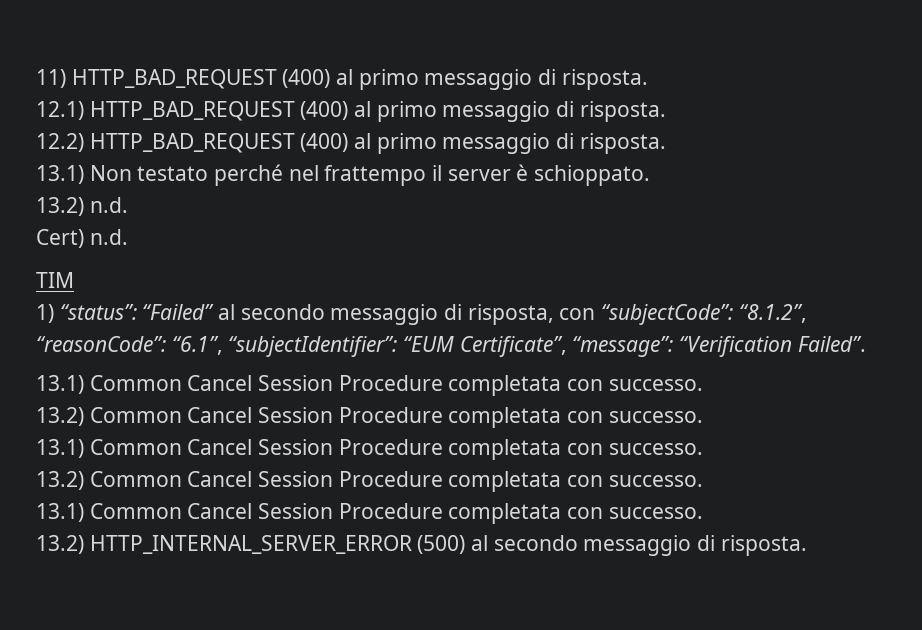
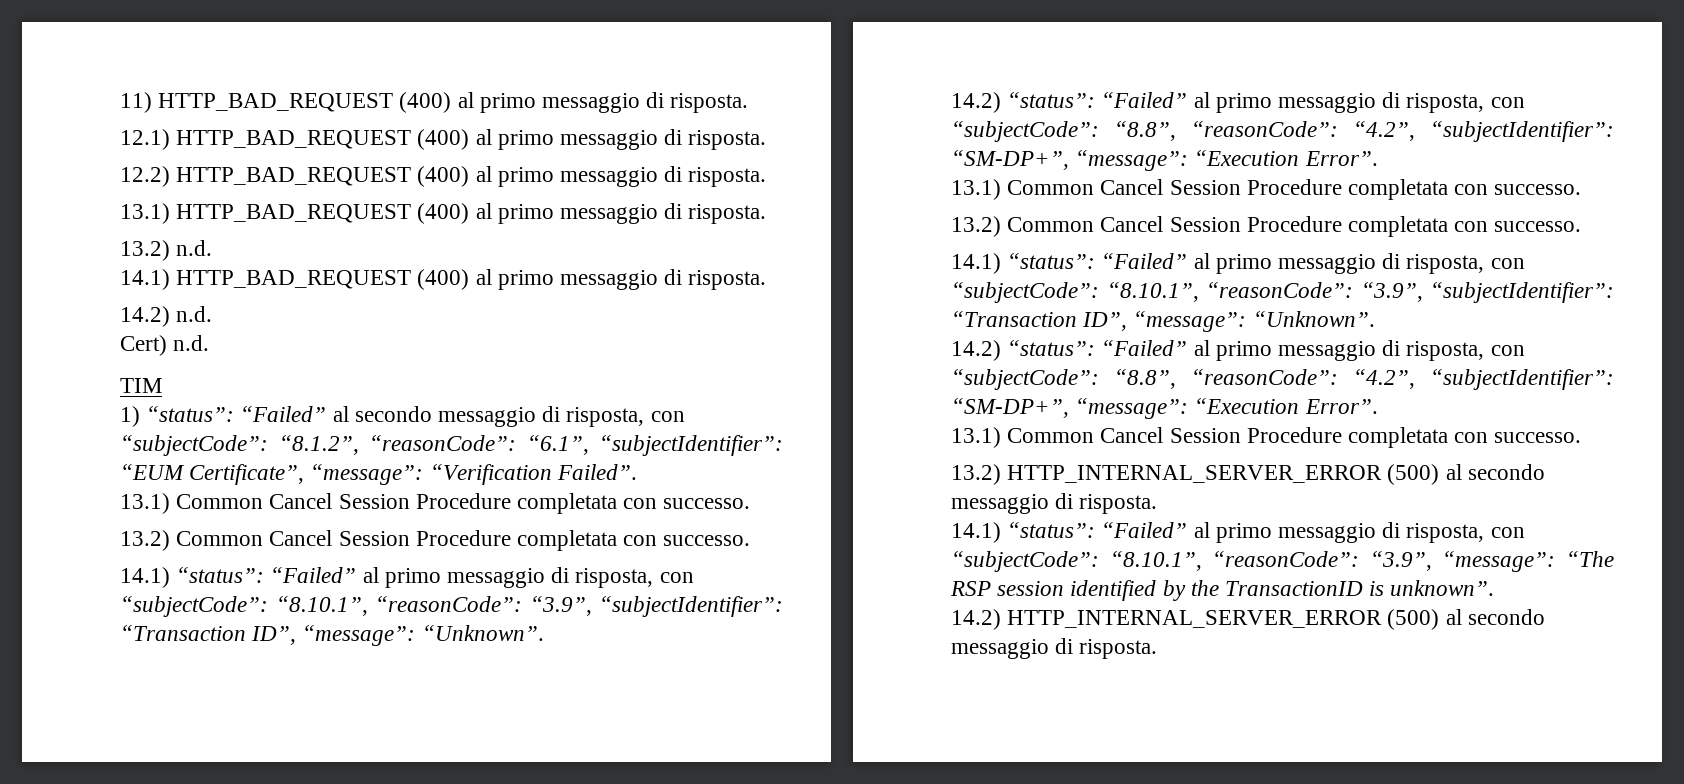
[89,164,651,186] [36,197,84,216] Non testato perché nel frattempo il server è schioppato. // 13.2) -> [176,203,767,224] [120,240,213,261] [120,269,767,290] [120,306,170,327] HTTP_BAD_REQUEST (400) al primo messaggio di risposta. // 13.2) n.d. // 14.1) HTTP_BAD_REQUEST (400) al primo messaggio di risposta. // 14.2)
(703, 417) none -> [120,567,694,588] [120,596,783,617] [120,625,544,646] [951,92,1525,113] [951,121,1614,142] [951,150,1378,171] // 14.1) “status”: “Failed” al primo messaggio di risposta, con “subjectCode”: “8.10.1”, “reasonCode”: “3.9”, “subjectIdentifier”: “Transaction ID”, “message”: “Unknown”. // 14.2) “status”: “Failed” al primo messaggio di risposta, con “subjectCode”: “8.8”, “reasonCode”: “4.2”, “subjectIdentifier”: “SM-DP+”, “message”: “Execution Error”.
(703, 481) none -> [951,253,1525,274] [951,282,1614,303] [951,311,1375,332] [951,340,1525,361] [951,369,1614,390] [951,398,1378,419] // 14.1) “status”: “Failed” al primo messaggio di risposta, con “subjectCode”: “8.10.1”, “reasonCode”: “3.9”, “subjectIdentifier”: “Transaction ID”, “message”: “Unknown”. // 14.2) “status”: “Failed” al primo messaggio di risposta, con “subjectCode”: “8.8”, “reasonCode”: “4.2”, “subjectIdentifier”: “SM-DP+”, “message”: “Execution Error”.
(807, 545) none -> [951,522,1525,543] [951,551,1614,572] [950,580,1495,601] [951,609,1545,630] [951,638,1158,659] // 14.1) “status”: “Failed” al primo messaggio di risposta, con “subjectCode”: “8.10.1”, “reasonCode”: “3.9”, “message”: “The RSP session identified by the TransactionID is unknown”. // 14.2) HTTP_INTERNAL_SERVER_ERROR (500) al secondo messaggio di risposta.

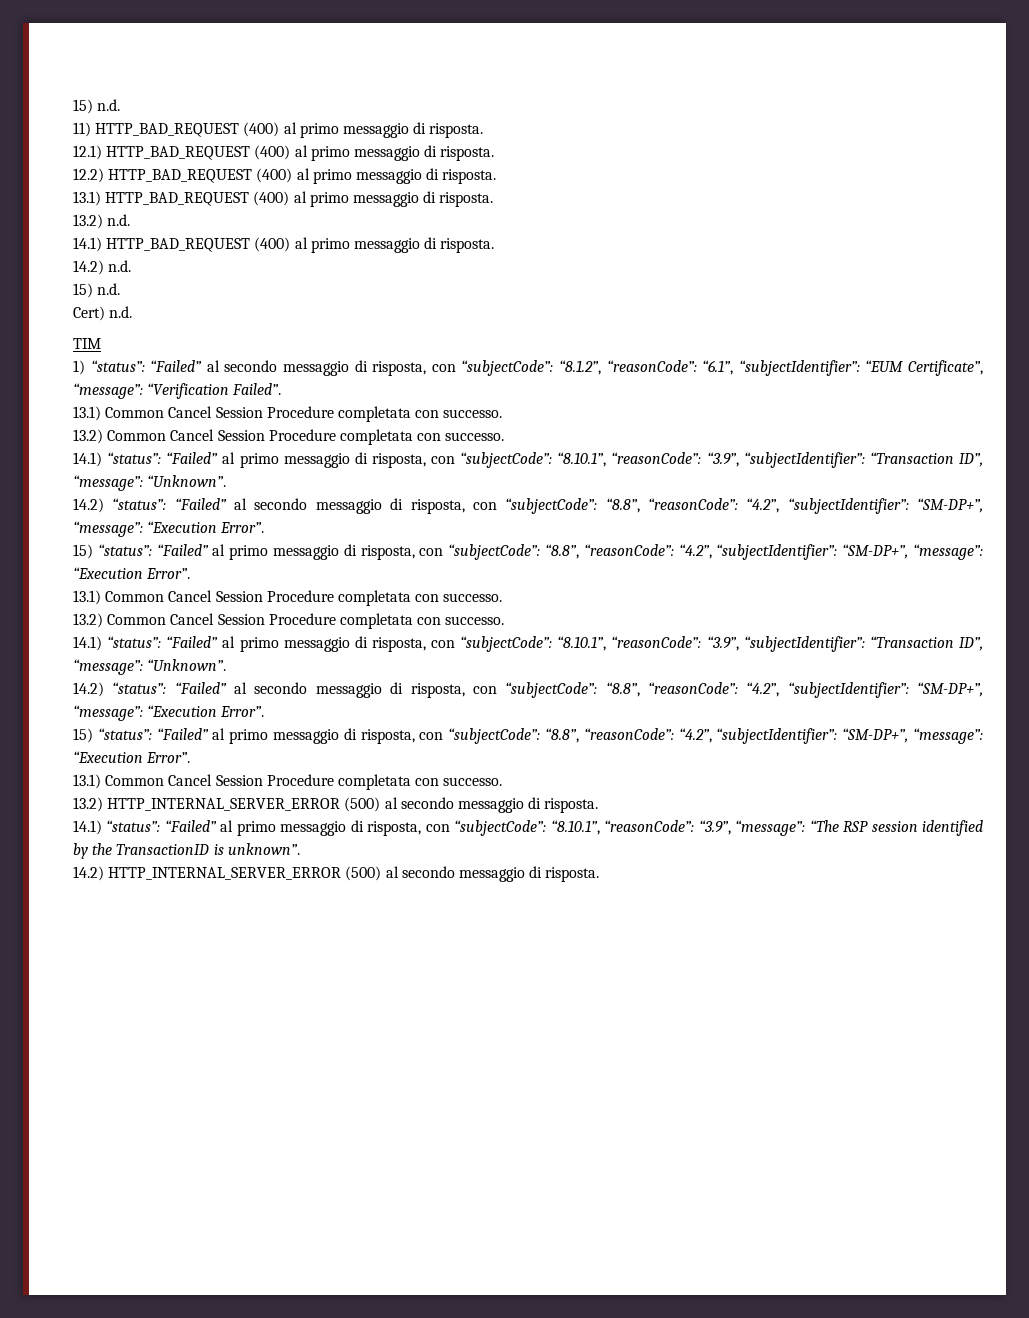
(120, 102) none -> [73,99,121,114] 15) n.d. //
(213, 314) none -> [73,283,121,298] // 15) n.d.
(1210, 100) none -> [254,498,984,514] [73,521,265,537] [73,544,226,559] secondo messaggio di risposta, con “subjectCode”: “8.8”, “reasonCode”: “4.2”, “subjectIdentifier”: “SM-DP+”, “message”: “Execution Error”. // 15) “status”: “Failed” al
(1210, 348) none -> [254,682,984,698] [73,705,265,721] [73,728,226,743] secondo messaggio di risposta, con “subjectCode”: “8.8”, “reasonCode”: “4.2”, “subjectIdentifier”: “SM-DP+”, “message”: “Execution Error”. // 15) “status”: “Failed” al

